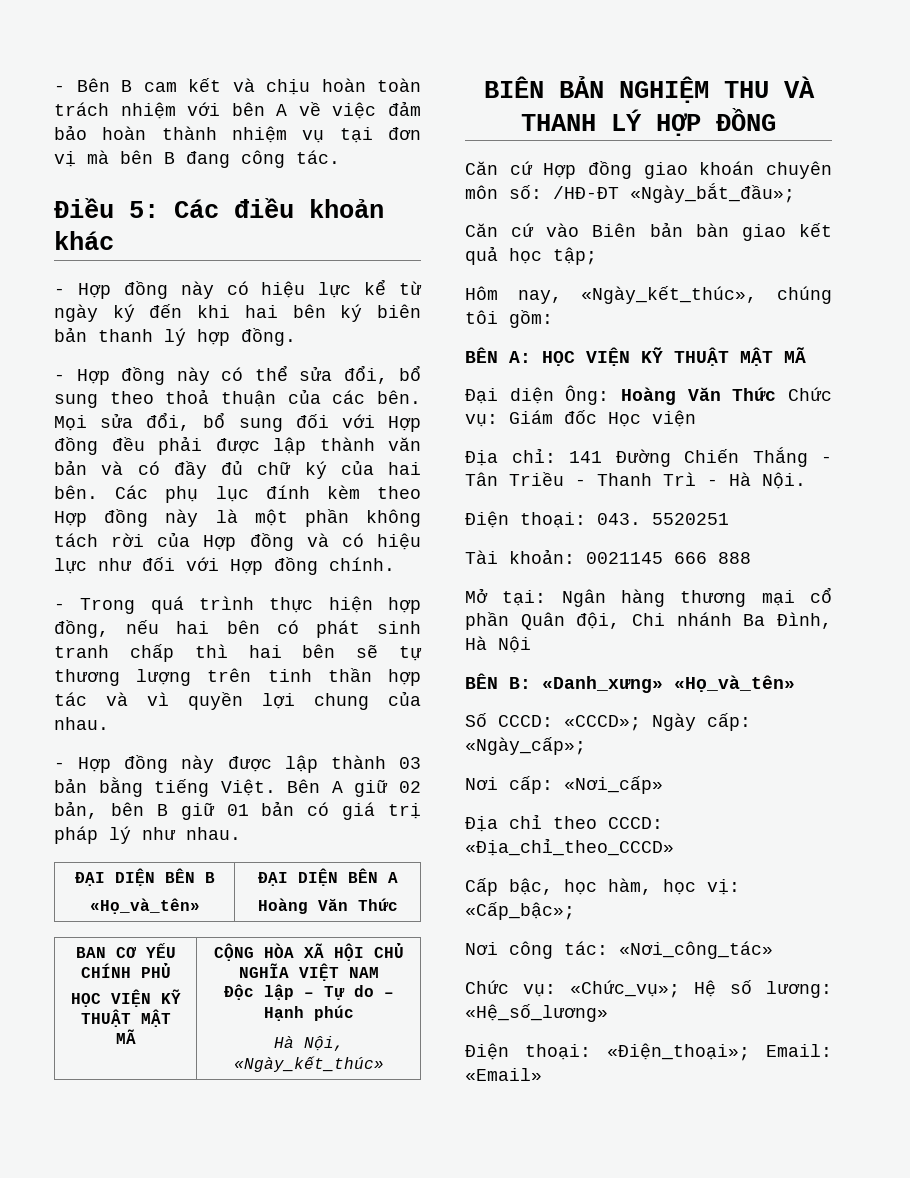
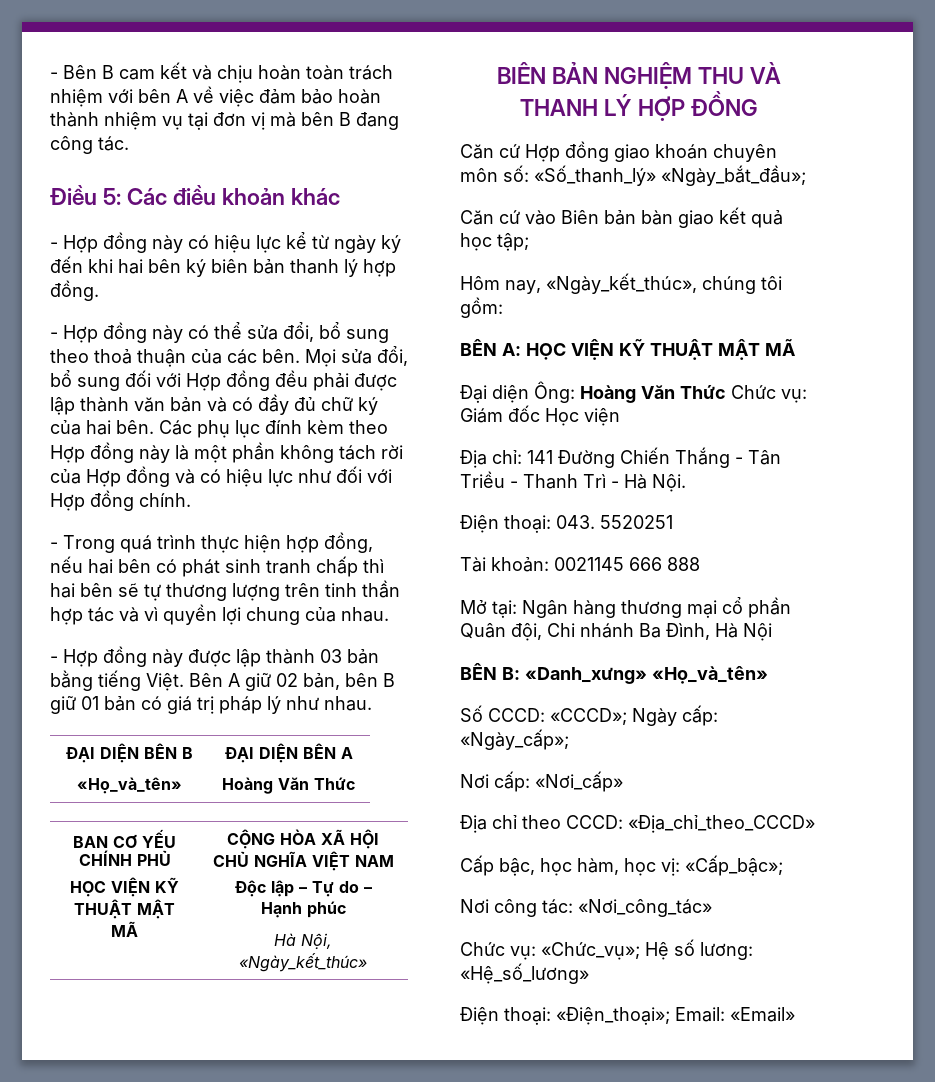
[553,186,619,199] /HĐ-ĐT -> [534,165,656,186] «Số_thanh_lý»

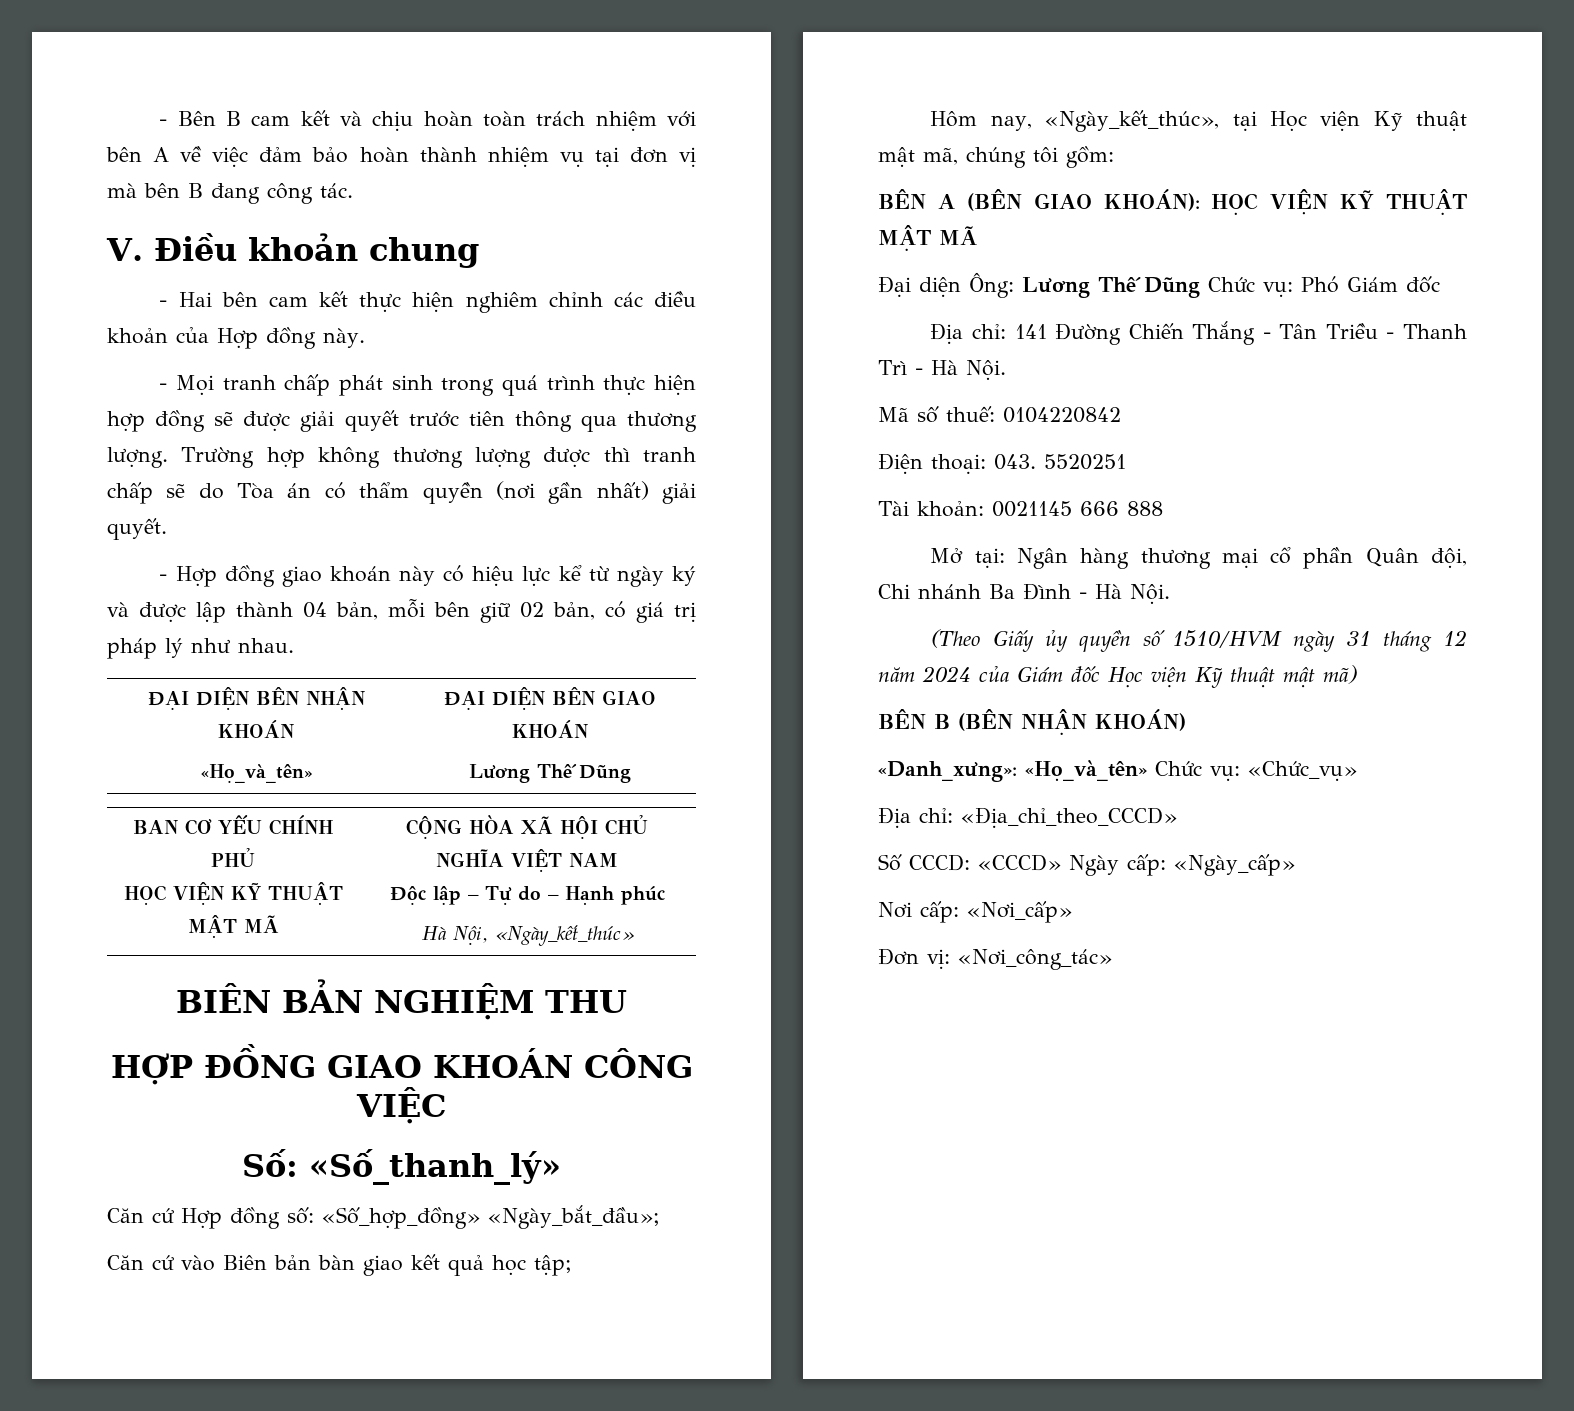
[50,185,341,205] [50,232,147,253] Điều 5: Các điều khoản khác // - Hợp đồng -> [106,233,479,268] [159,291,696,313] [107,327,365,349] [159,374,696,396] [107,410,698,432] [107,447,696,468] [107,481,697,504] [107,518,167,540] [159,565,391,587] V. Điều khoản chung // - Hai bên cam kết thực hiện nghiêm chỉnh các điều khoản của Hợp đồng này. // - Mọi tranh chấp phát sinh trong quá trình thực hiện hợp đồng sẽ được giải quyết trước tiên thông qua thương lượng. Trường hợp không thương lượng được thì tranh chấp sẽ do Tòa án có thẩm quyền (nơi gần nhất) giải quyết. // - Hợp đồng giao khoán
[50,256,396,277] [50,280,99,301] [50,322,389,343] [50,346,408,367] [50,370,397,391] [50,394,378,415] [50,420,388,438] [50,442,403,463] [50,466,392,487] [50,490,191,511] [50,532,373,553] [50,556,384,577] [50,580,400,601] [50,604,389,625] [50,646,379,667] [50,670,395,691] [50,696,136,714] đến khi hai bên ký biên bản thanh lý hợp đồng. // - Hợp đồng này có thể sửa đổi, bổ sung theo thoả thuận của các bên. Mọi sửa đổi, bổ sung đối với Hợp đồng đều phải được lập thành văn bản và có đầy đủ chữ ký của hai bên. Các phụ lục đính kèm theo Hợp đồng này là một phần không tách rời của Hợp đồng và có hiệu lực như đối với Hợp đồng chính. // - Trong quá trình thực hiện hợp đồng, nếu hai bên có phát sinh tranh chấp thì hai bên sẽ tự thương lượng trên tinh thần hợp tác và vì quyền lợi chung của nhau. // - Hợp đồng này được lập thành 03 bản bằng tiếng Việt. Bên A giữ 02 bản, bên B giữ 01 bản -> [107,599,595,623] và được lập thành 04 bản, mỗi bên giữ 02 bản,
[181,747,193,759] B -> [305,687,365,710] [218,720,294,738] NHẬN KHOÁN
[340,747,353,759] [222,777,355,794] A // Hoàng Văn Thức -> [602,690,656,705] [512,720,588,738] [469,764,631,783] GIAO KHOÁN // Lương Thế Dũng
[750,62,782,84] [520,94,633,116] VÀ THANH LÝ -> (627, 1001) //
[460,141,777,162] [460,165,656,186] // Căn cứ Hợp đồng giao khoán chuyên môn số: «Số_thanh_lý» -> [326,1048,693,1078] [356,1087,446,1124] [242,1149,561,1185] [107,1207,480,1229] GIAO KHOÁN CÔNG VIỆC // Số: «Số_thanh_lý» // Căn cứ Hợp đồng số: «Số_hợp_đồng»
(697, 283) none -> [1232,111,1467,131] [878,147,958,167] tại Học viện Kỹ thuật mật mã,
[502,343,521,356] A: -> [937,189,1200,211] A (BÊN GIAO KHOÁN):
[580,385,807,403] [460,405,620,426] Hoàng Văn Thức Chức vụ: Giám đốc Học viện -> [1022,276,1440,298] Lương Thế Dũng Chức vụ: Phó Giám đốc
(686, 483) none -> [878,406,1121,423] // Mã số thuế: 0104220842
[666,623,772,641] [460,663,768,684] Đình, Hà Nội // BÊN B: «Danh_xưng» «Họ_và_tên» -> [1023,583,1170,604] [930,629,1467,652] [878,665,1357,688] [878,709,1186,735] [878,760,1357,782] [878,807,1177,828] Đình - Hà Nội. // (Theo Giấy ủy quyền số 1510/HVM ngày 31 tháng 12 năm 2024 của Giám đốc Học viện Kỹ thuật mật mã) // BÊN B (BÊN NHẬN KHOÁN) // «Danh_xưng»: «Họ_và_tên» Chức vụ: «Chức_vụ» // Địa chỉ: «Địa_chỉ_theo_CCCD»
[550,708,627,725] «CCCD»; -> [978,854,1061,871] «CCCD»
[460,729,569,750] «Ngày_cấp»; -> [1174,854,1295,876] «Ngày_cấp»
[460,815,815,833] [460,855,783,876] [460,899,712,917] [460,939,753,960] [460,963,589,984] [460,1007,795,1025] Địa chỉ theo CCCD: «Địa_chỉ_theo_CCCD» // Cấp bậc, học hàm, học vị: «Cấp_bậc»; // Nơi công tác: «Nơi_công_tác» // Chức vụ: «Chức_vụ»; Hệ số lương: «Hệ_số_lương» // Điện thoại: «Điện_thoại»; Email: «Email» -> [878,948,1112,970] Đơn vị: «Nơi_công_tác»

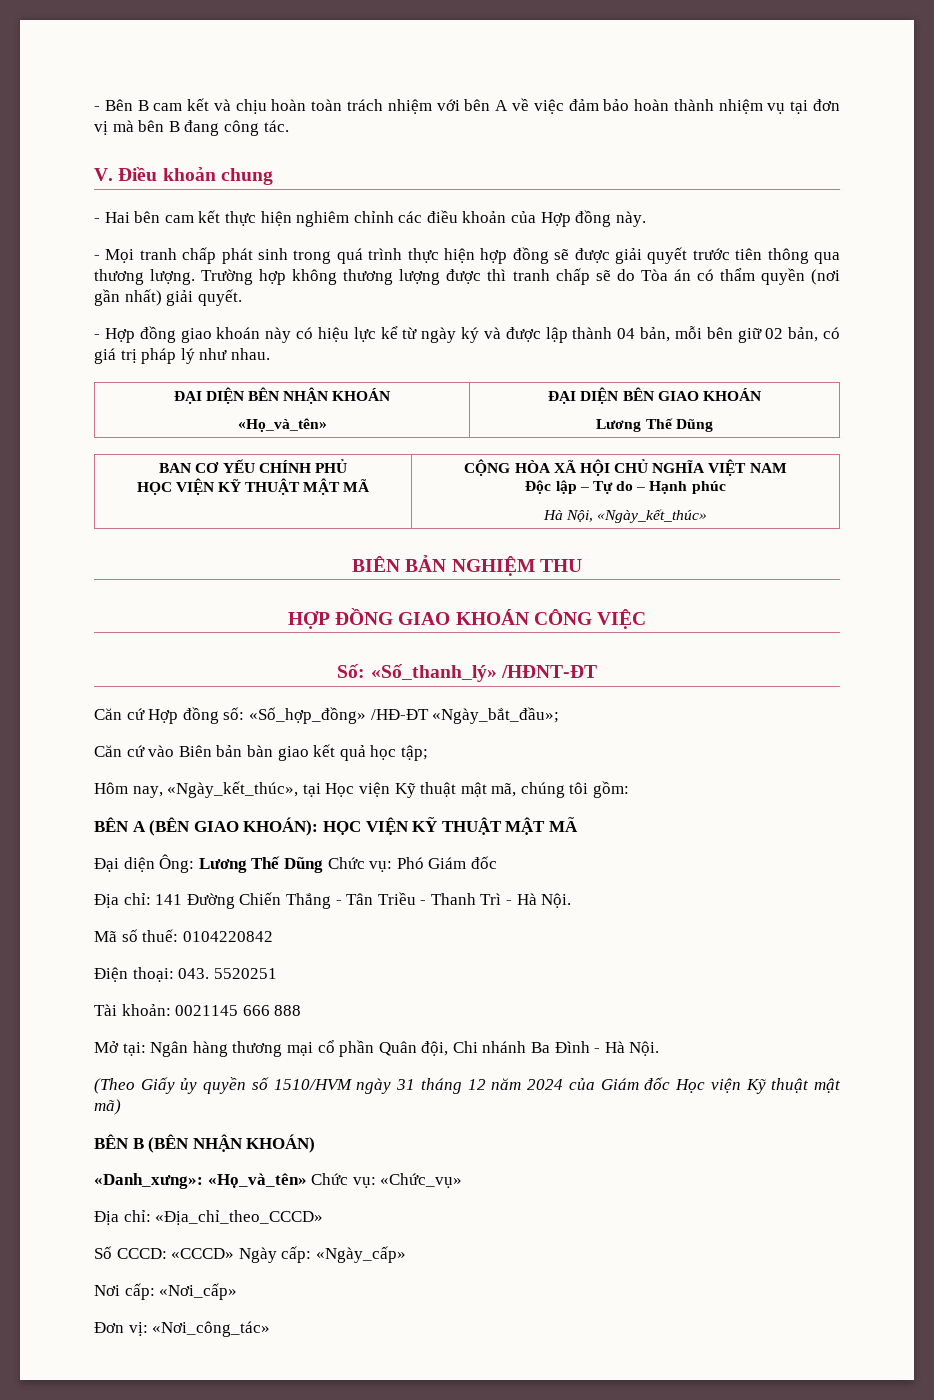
(561, 1167) none -> [500,665,597,678] /HĐNT-ĐT
(480, 1218) none -> [370,709,429,720] /HĐ-ĐT

